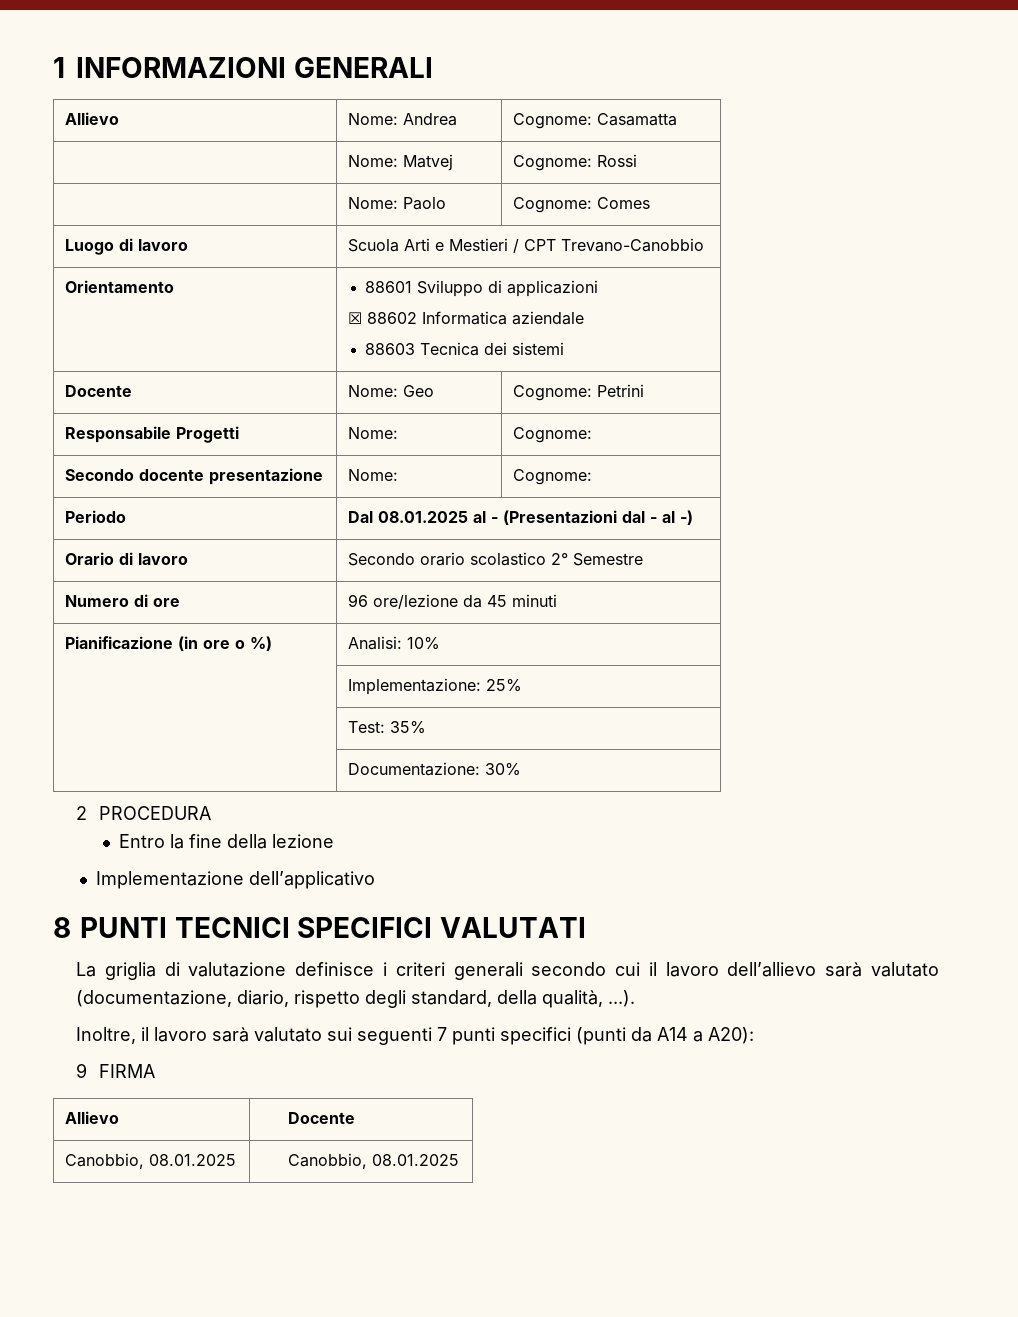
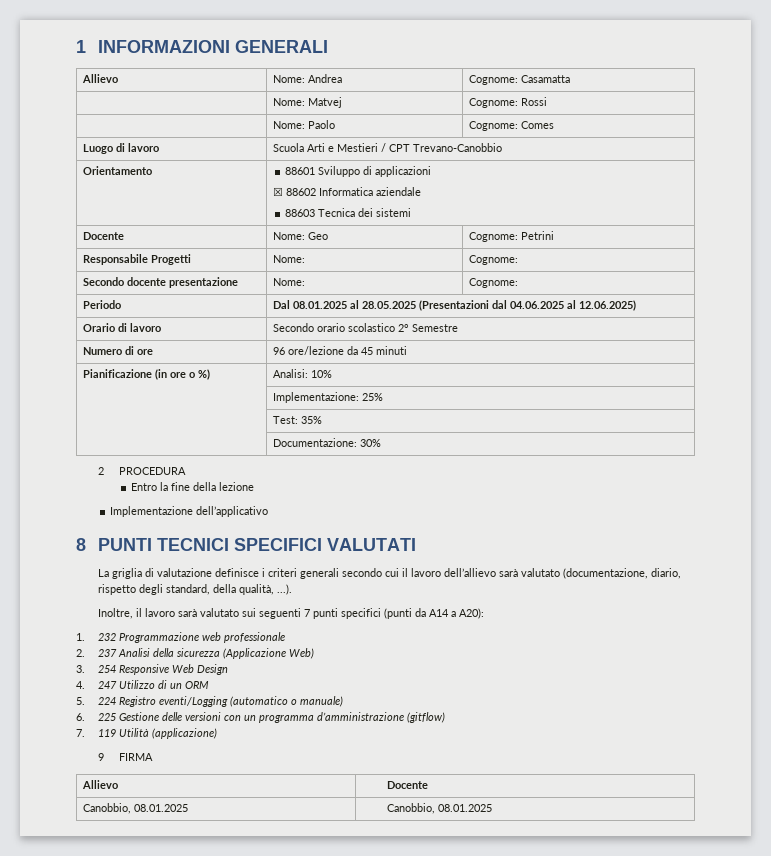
[490,517,498,523] - -> [361,301,416,309] 28.05.2025
[649,510,693,525] - al -) -> [509,300,636,311] 04.06.2025 al 12.06.2025)
(755, 1035) none -> [76,632,285,643] [76,648,314,659] [76,664,228,675] [76,680,209,689] [76,696,343,707] [76,712,445,723] [76,728,217,739] // 1. 232 Programmazione web professionale // 2. 237 Analisi della sicurezza (Applicazione Web) // 3. 254 Responsive Web Design // 4. 247 Utilizzo di un ORM // 5. 224 Registro eventi/Logging (automatico o manuale) // 6. 225 Gestione delle versioni con un programma d’amministrazione (gitflow) // 7. 119 Utilità (applicazione)

